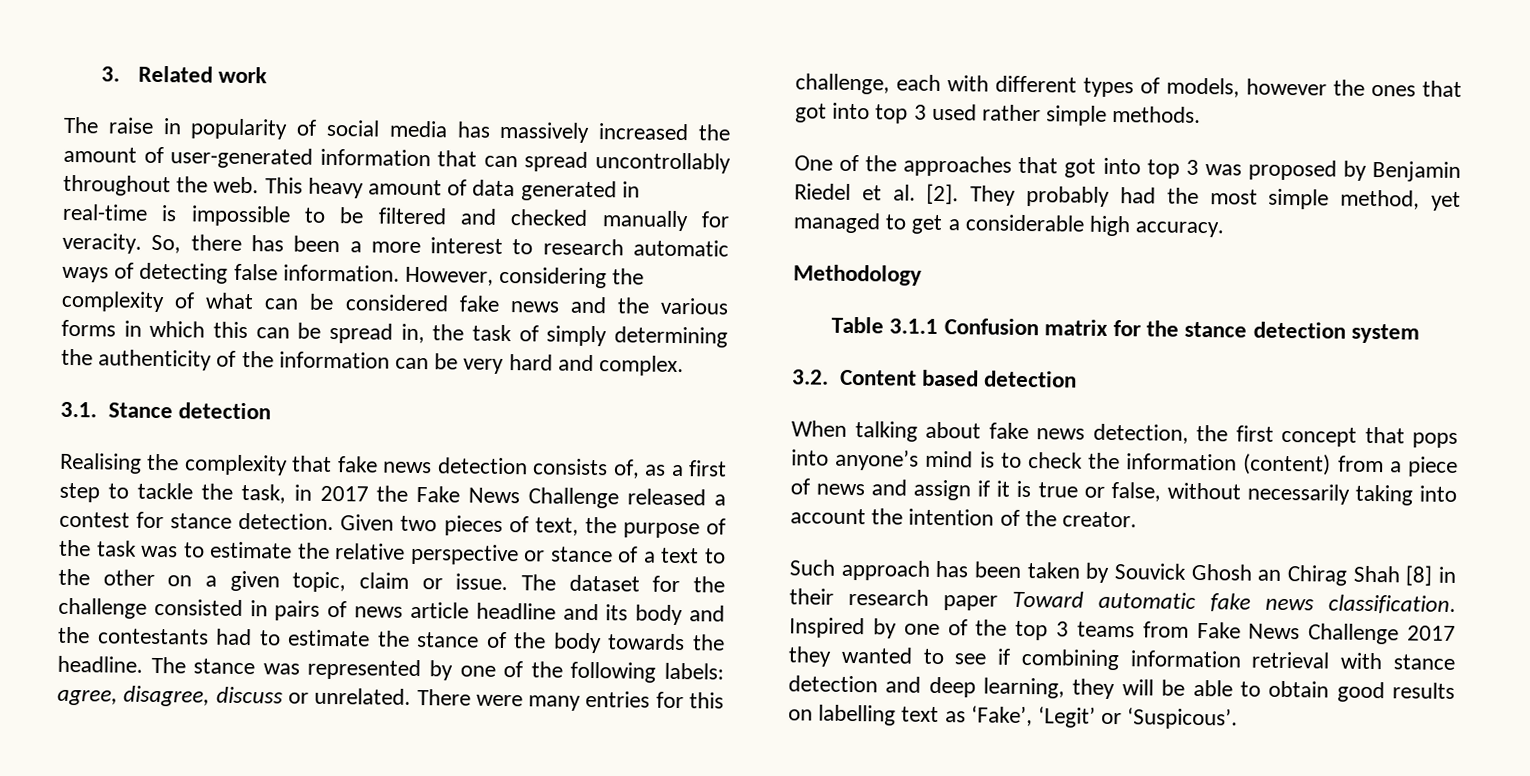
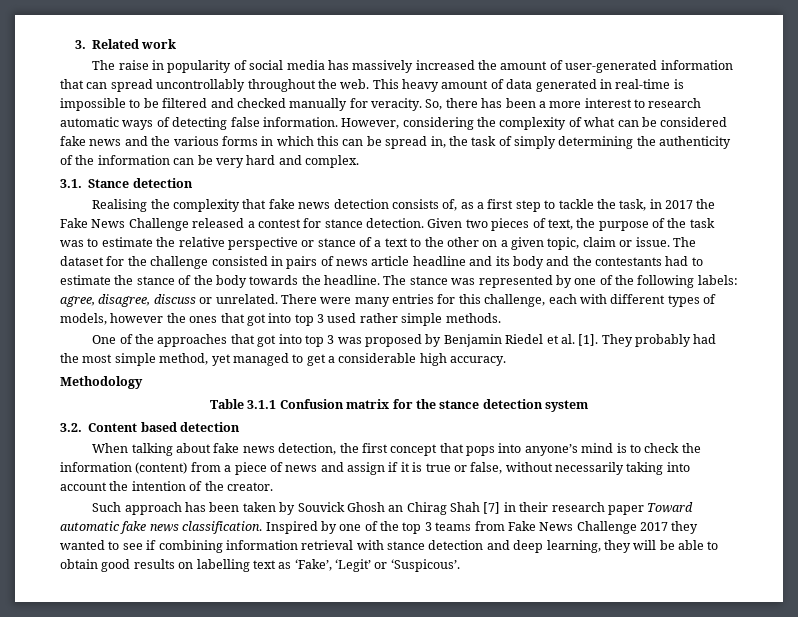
[926,183,960,205] [2]. -> [578,334,599,346] [1].
[1405,565,1433,586] [8] -> [483,502,501,514] [7]

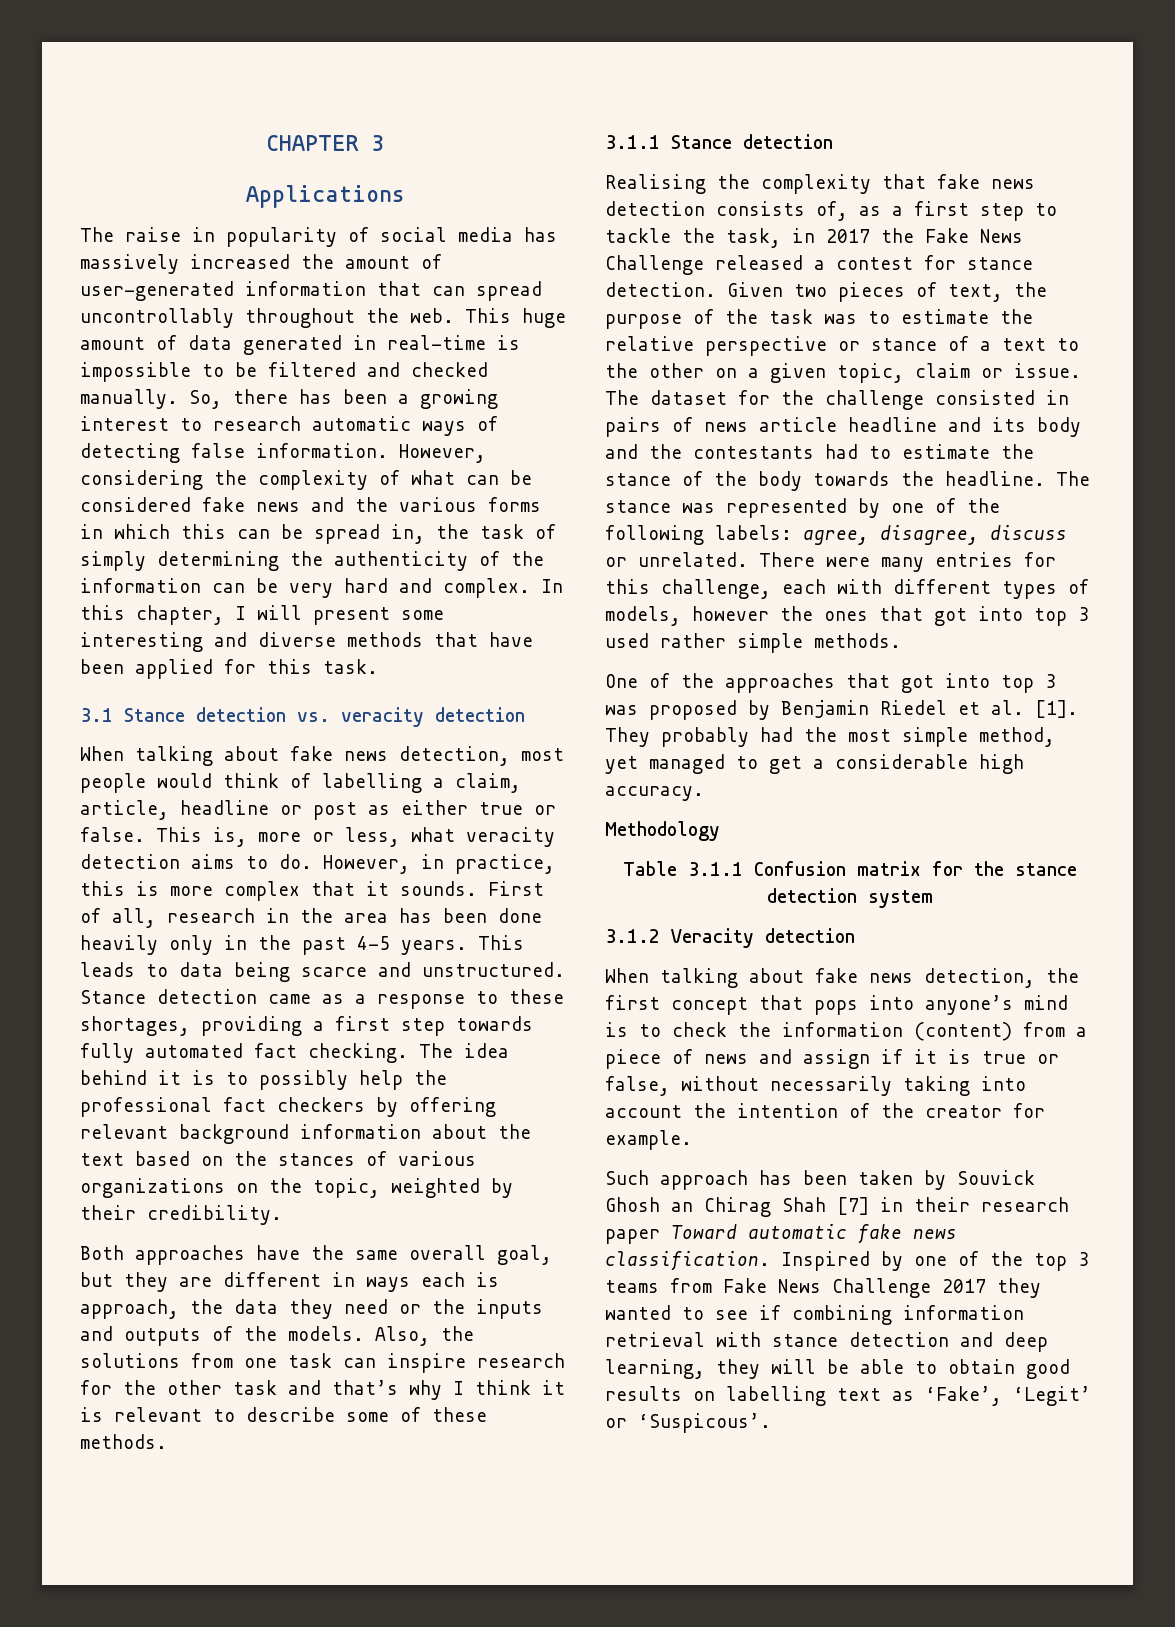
[74,39,177,49] 3. Related work -> [266,135,384,151] [245,185,405,208] CHAPTER 3 // Applications
[402,79,439,92] heavy -> [522,308,566,328] huge
[289,98,422,111] manually for veracity. -> [80,389,178,409] manually.
[549,101,582,108] more -> [420,389,498,409] growing
[60,179,82,188] // 3.1. -> [541,579,563,593] [80,605,444,625] [80,632,533,652] [80,659,378,679] [80,707,525,727] [80,746,564,766] [80,773,521,793] [80,800,556,820] [80,827,555,847] [80,854,555,874] [80,881,544,901] [80,908,542,928] [80,935,524,955] [80,962,565,982] [80,989,564,1009] [80,1016,533,1036] [80,1043,509,1063] [80,1070,447,1090] [80,1097,496,1117] [80,1124,531,1144] [80,1151,476,1166] [80,1178,513,1198] [80,1205,282,1225] [80,1245,552,1265] [80,1272,499,1292] [80,1299,543,1319] [80,1326,474,1346] [80,1353,565,1373] [80,1380,565,1400] [80,1407,487,1422] [80,1434,167,1449] [605,135,660,149] In this chapter, I will present some interesting and diverse methods that have been applied for this task. // 3.1 Stance detection vs. veracity detection // When talking about fake news detection, most people would think of labelling a claim, article, headline or post as either true or false. This is, more or less, what veracity detection aims to do. However, in practice, this is more complex that it sounds. First of all, research in the area has been done heavily only in the past 4-5 years. This leads to data being scarce and unstructured. Stance detection came as a response to these shortages, providing a first step towards fully automated fact checking. The idea behind it is to possibly help the professional fact checkers by offering relevant background information about the text based on the stances of various organizations on the topic, weighted by their credibility. // Both approaches have the same overall goal, but they are different in ways each is approach, the data they need or the inputs and outputs of the models. Also, the solutions from one task can inspire research for the other task and that’s why I think it is relevant to describe some of these methods. // 3.1.1
[60,422,177,432] 3.2. Content based -> [605,928,754,948] 3.1.2 Veracity
[226,482,273,491] creator. -> [925,1103,1045,1118] [605,1130,692,1150] creator for example.

